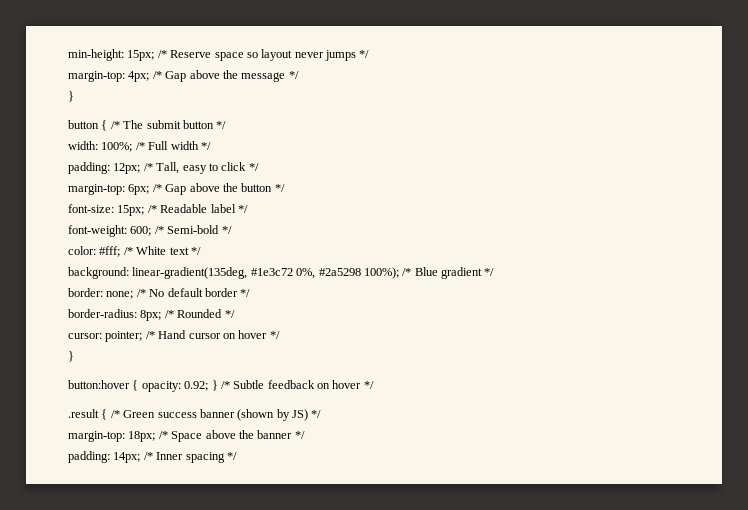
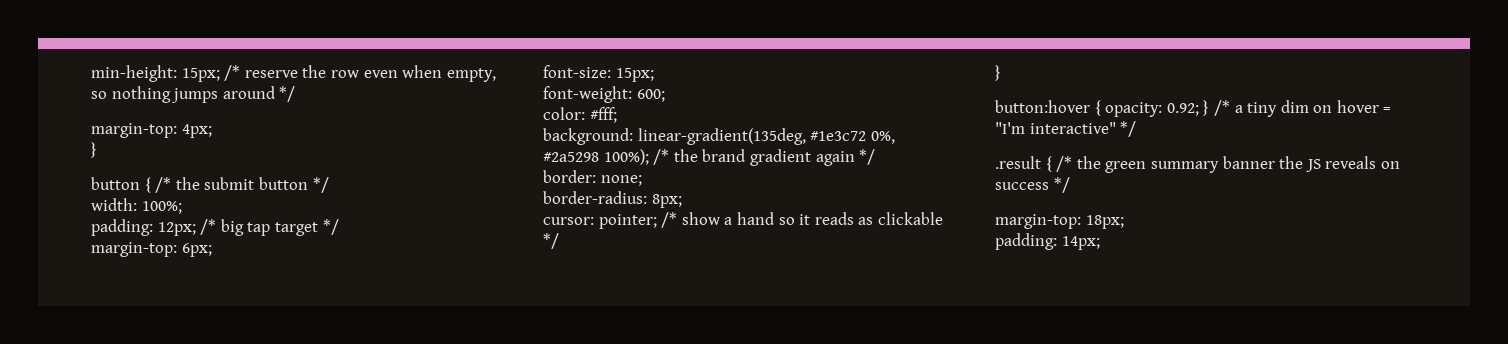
[170,49,370,61] [68,70,299,82] Reserve space so layout never jumps */ // margin-top: 4px; /* Gap above the message */ -> [244,65,496,82] [91,86,296,103] [91,123,212,138] reserve the row even when empty, so nothing jumps around */ // margin-top: 4px;
[123,120,144,129] The -> [175,177,200,190] the
[135,141,211,150] /* Full width */ -> (182, 207) none
[156,162,247,174] Tall, easy to click -> [220,219,318,236] big tap target
[152,183,285,195] [68,204,248,216] /* Gap above the button */ // font-size: 15px; /* Readable label */ -> [543,65,654,82] // font-size: 15px;
[154,225,232,234] /* Semi-bold */ -> (665, 95) none
[123,246,201,255] /* White text */ -> (617, 115) none
[414,267,482,279] Blue gradient -> [673,149,855,166] the brand gradient again
[136,288,251,297] /* No default border */ -> (642, 180) none
[164,309,235,318] /* Rounded */ -> (682, 201) none
[158,330,268,339] Hand cursor on hover -> [681,212,943,225] show a hand so it reads as clickable
[233,380,374,389] [68,409,322,421] [68,430,305,442] [68,451,237,463] Subtle feedback on hover */ // .result { /* Green success banner (shown by JS) */ // margin-top: 18px; /* Space above the banner */ // padding: 14px; /* Inner spacing */ -> [1234,100,1392,117] [995,121,1137,137] [995,156,1400,173] [995,177,1070,193] [995,214,1124,229] [995,233,1100,250] a tiny dim on hover = "I'm interactive" */ // .result { /* the green summary banner the JS reveals on success */ // margin-top: 18px; // padding: 14px;

